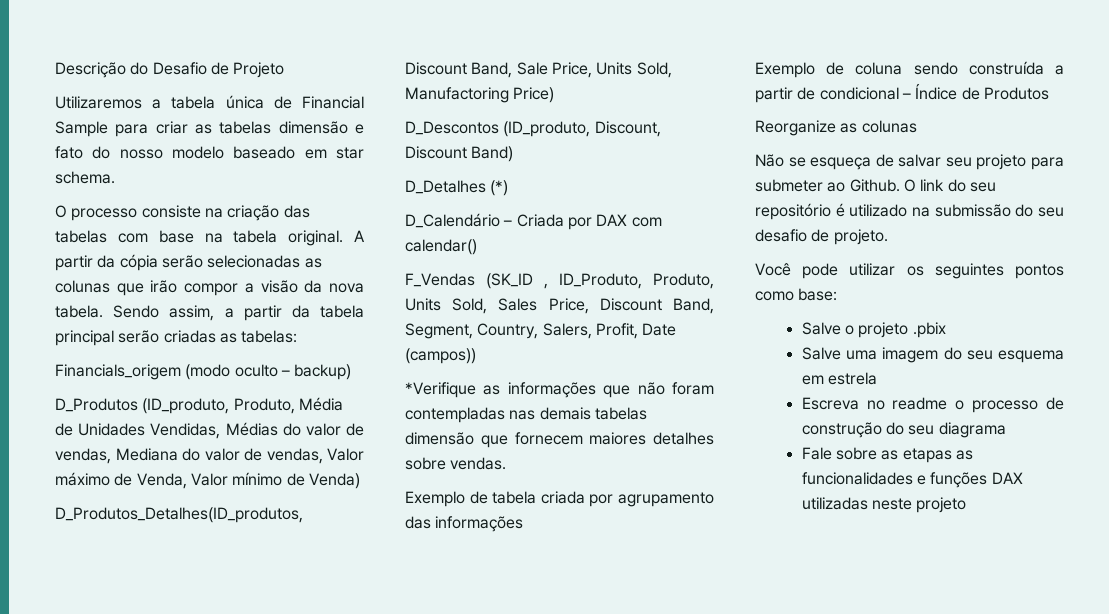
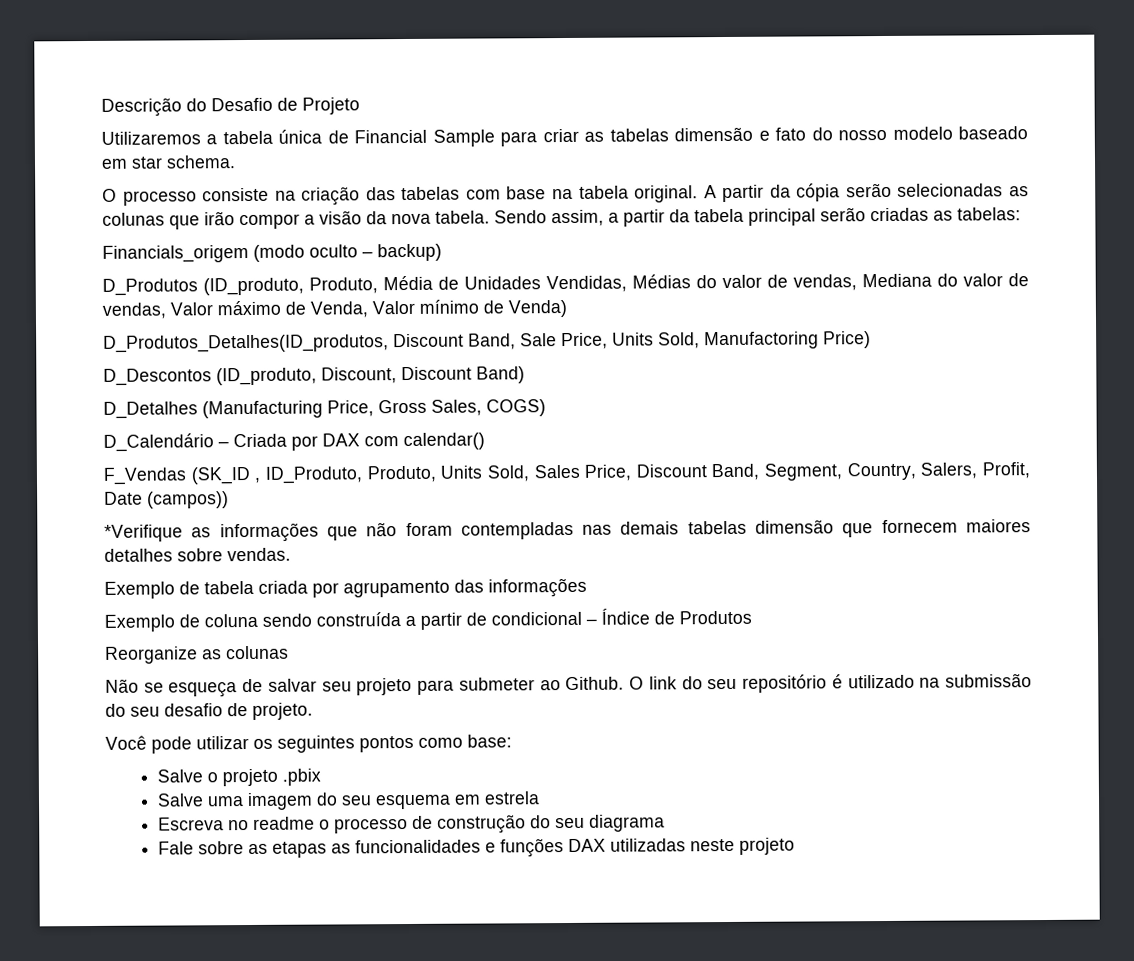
[490,180,509,196] (*) -> [202,399,546,419] (Manufacturing Price, Gross Sales, COGS)

